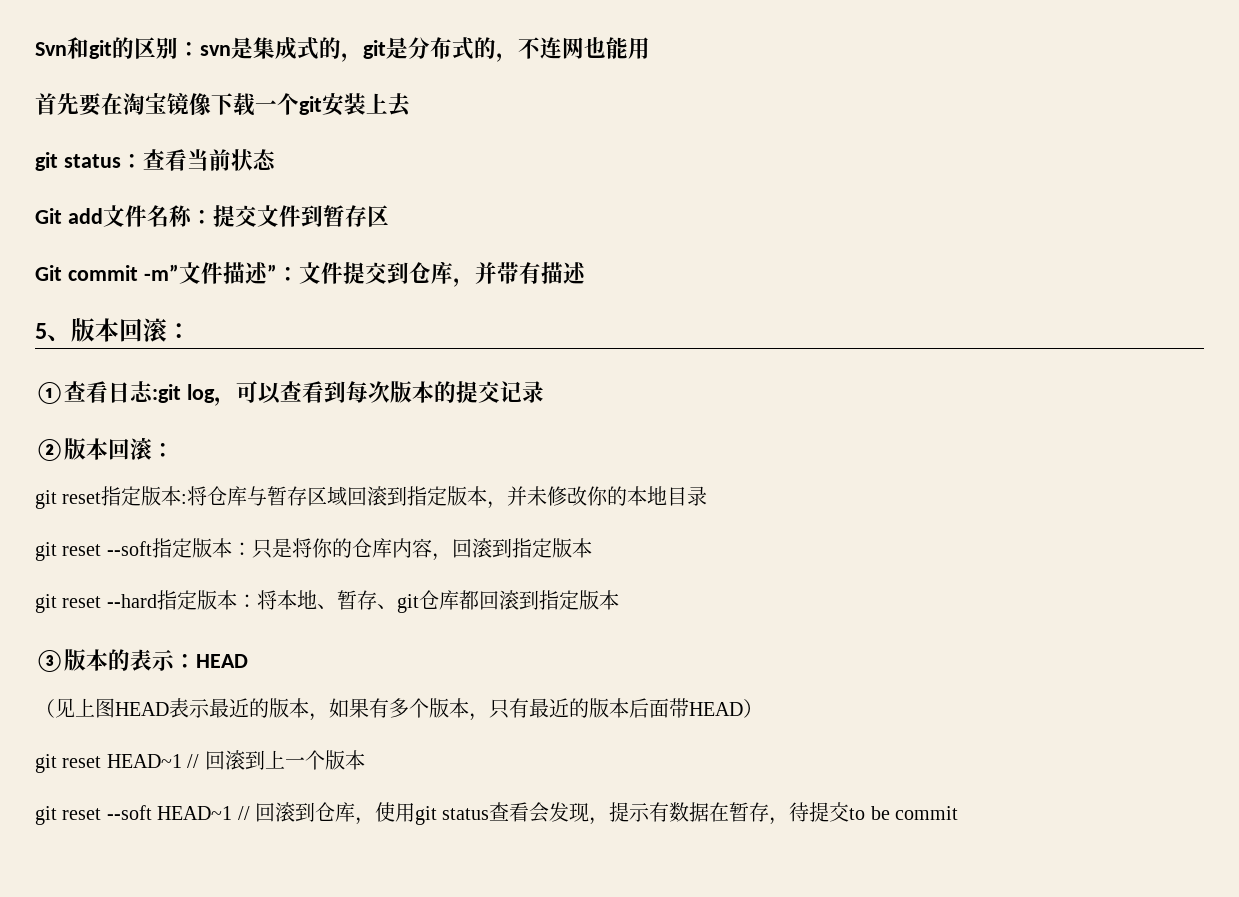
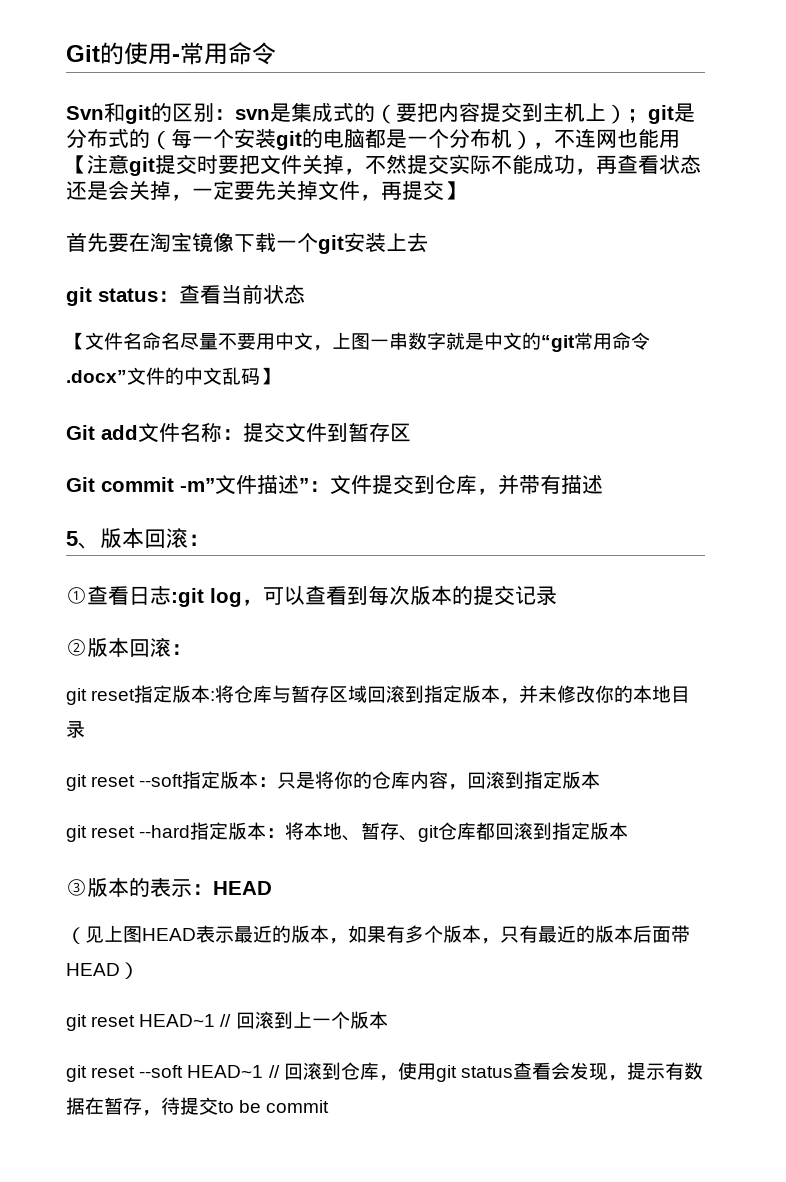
(35, 49) none -> [66,42,276,65] Git的使用-常用命令 //
[341,37,650,62] ，git是分布式的，不连网也能用 -> [375,102,695,124] [66,128,680,150] [66,154,701,176] [66,180,465,201] （要把内容提交到主机上）；git是分布式的（每一个安装git的电脑都是一个分布机），不连网也能用【注意git提交时要把文件关掉，不然提交实际不能成功，再查看状态还是会关掉，一定要先关掉文件，再提交】
(276, 159) none -> [66,332,650,352] [66,367,279,385] // 【文件名命名尽量不要用中文，上图一串数字就是中文的“git常用命令.docx”文件的中文乱码】

